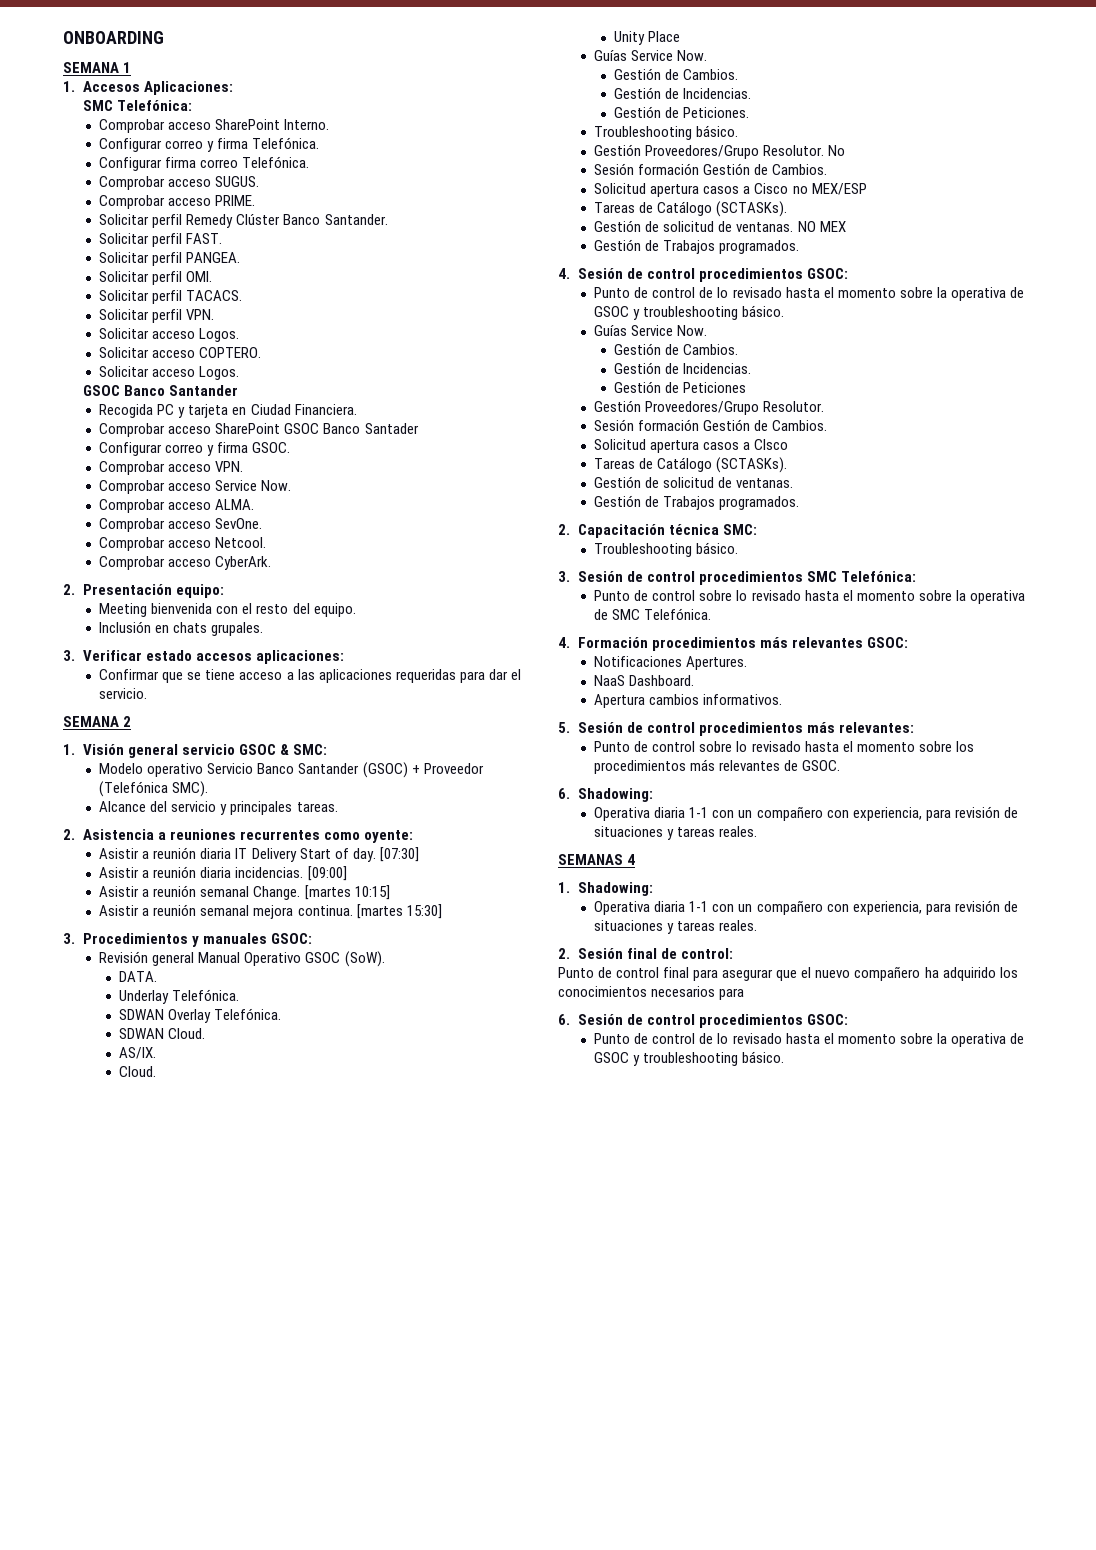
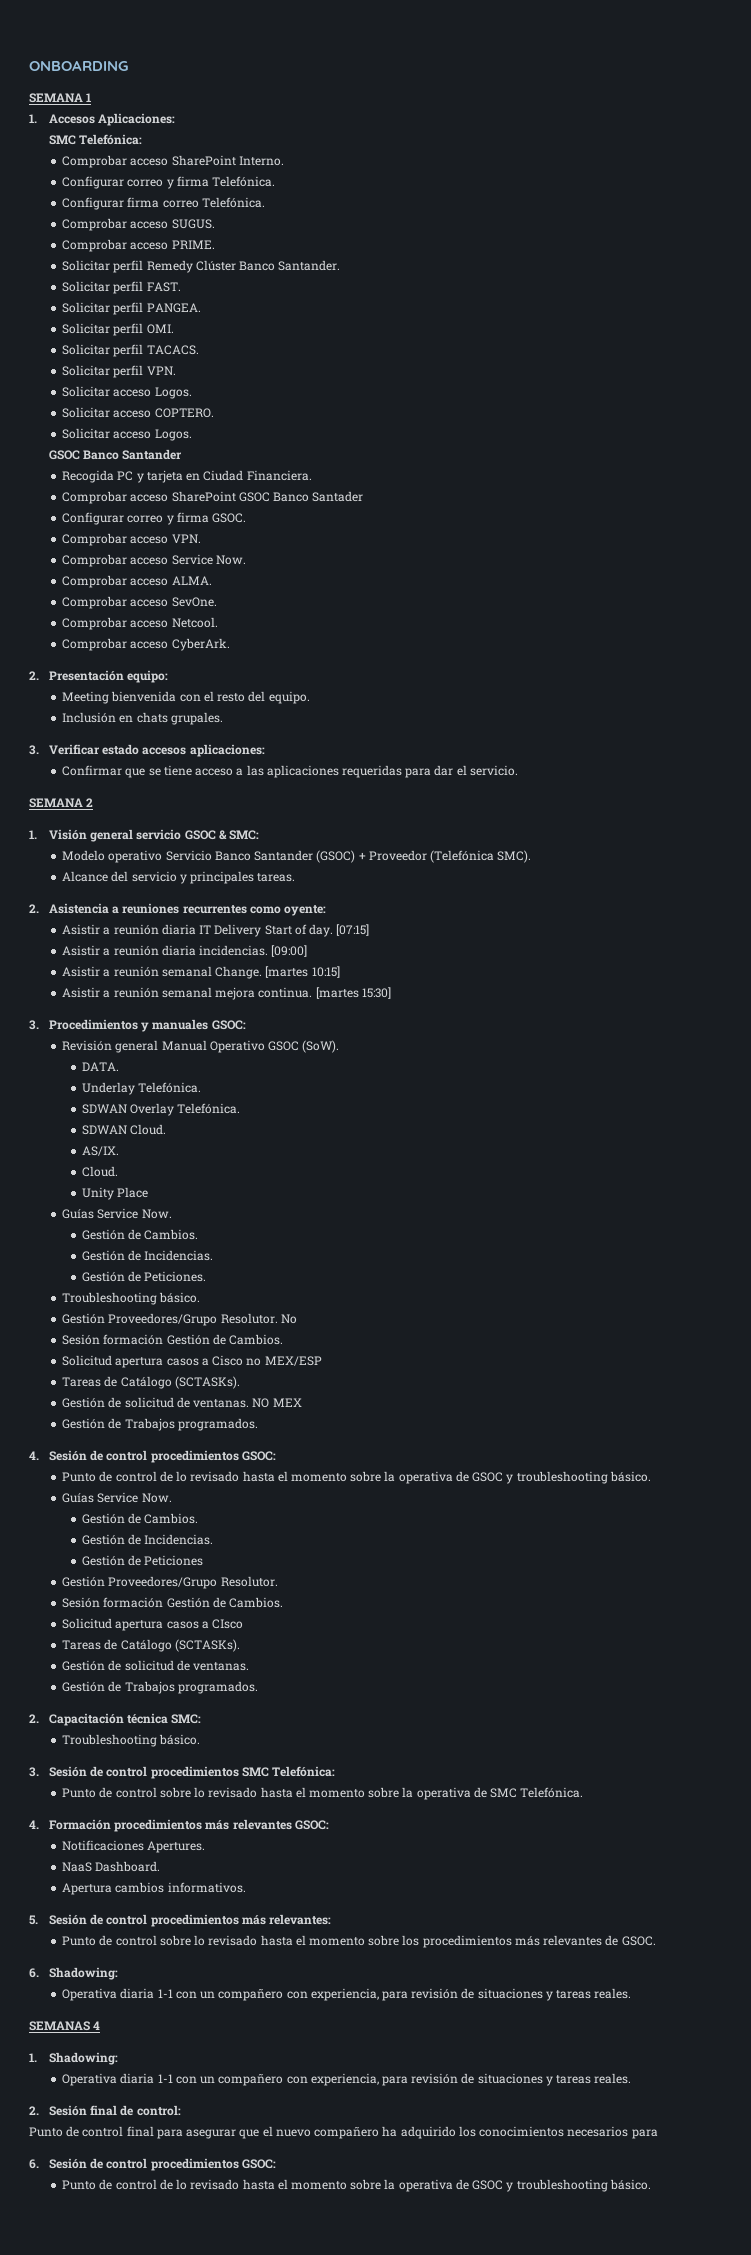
[379,847,419,862] [07:30] -> [336,924,370,936] [07:15]

